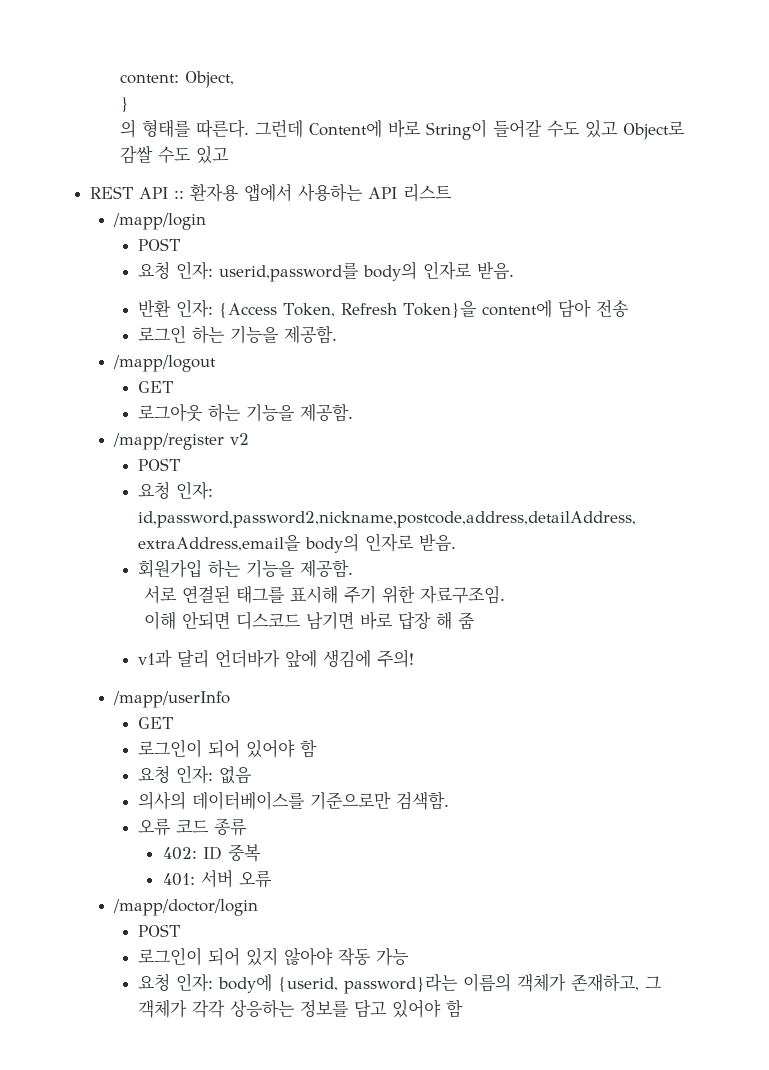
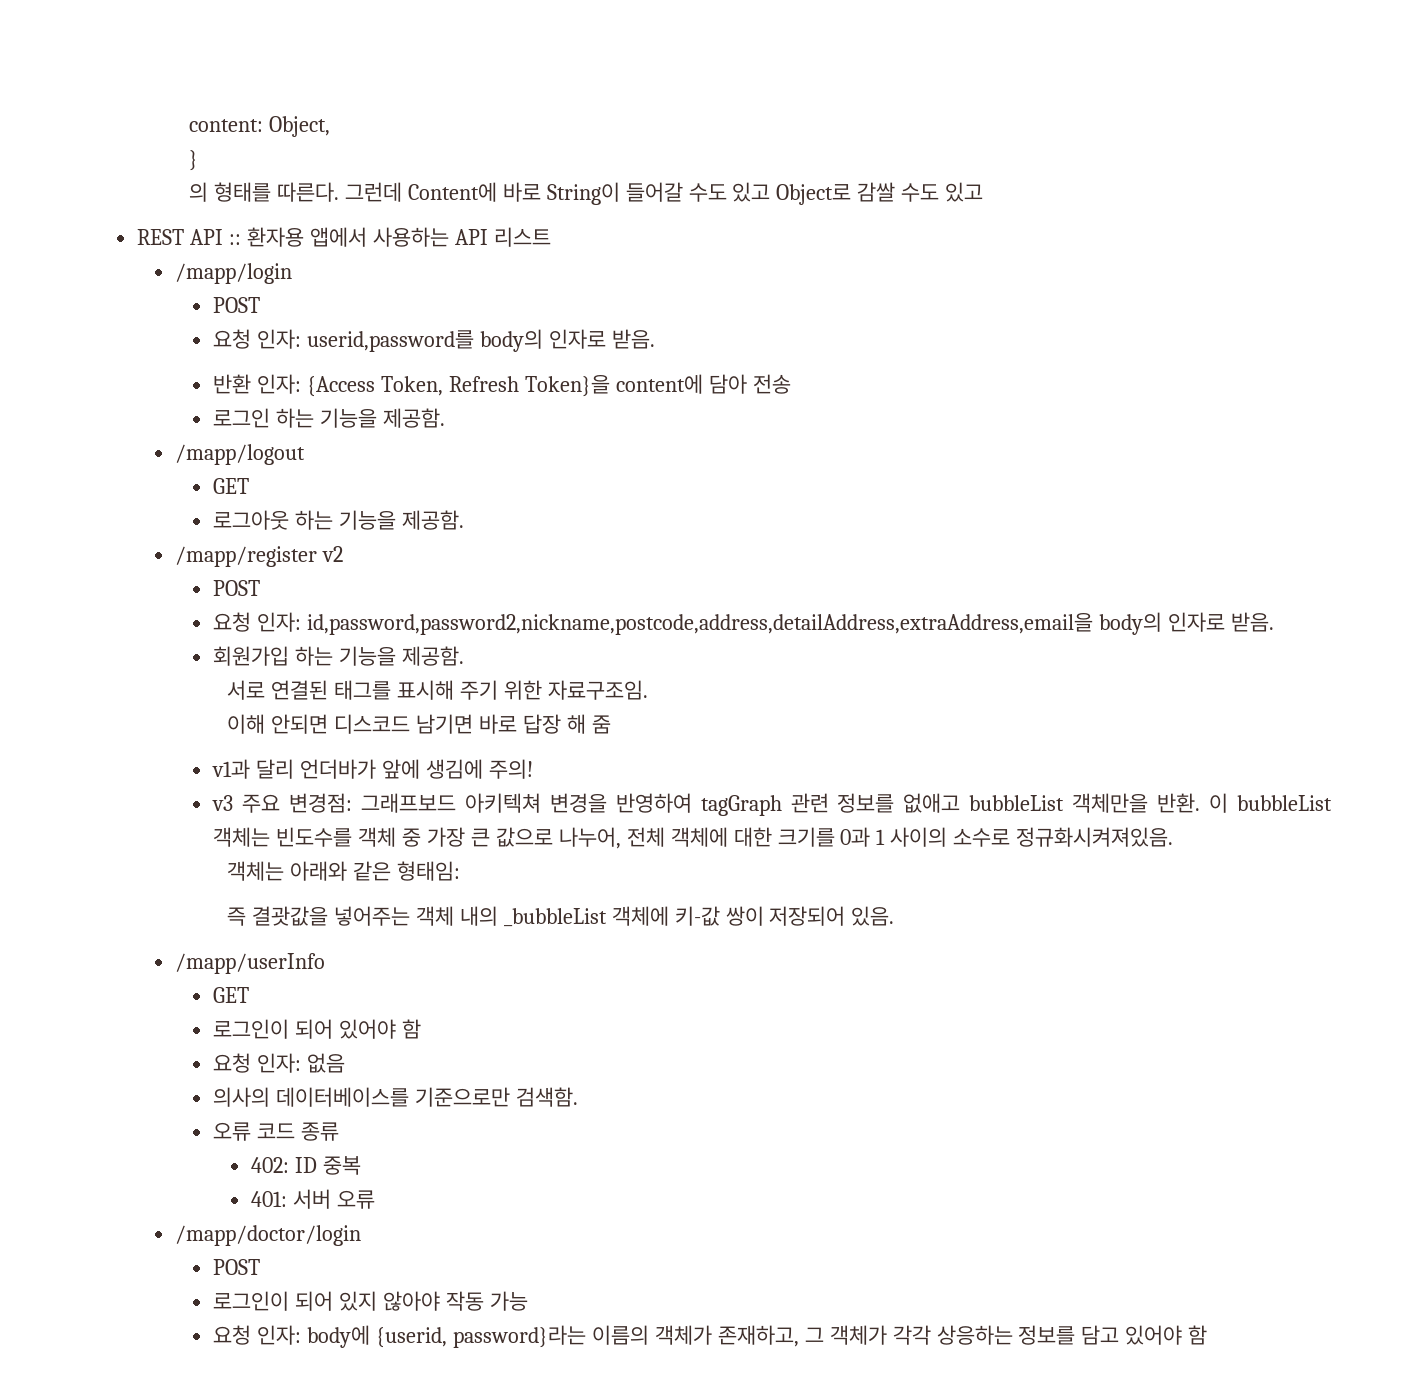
(415, 658) none -> [212,793,1333,816] [213,827,1174,849] [227,861,460,881] [227,906,895,927] // v3 주요 변경점: 그래프보드 아키텍쳐 변경을 반영하여 tagGraph 관련 정보를 없애고 bubbleList 객체만을 반환. 이 bubbleList 객체는 빈도수를 객체 중 가장 큰 값으로 나누어, 전체 객체에 대한 크기를 0과 1 사이의 소수로 정규화시켜져있음. // 객체는 아래와 같은 형태임: // 즉 결괏값을 넣어주는 객체 내의 _bubbleList 객체에 키-값 쌍이 저장되어 있음.

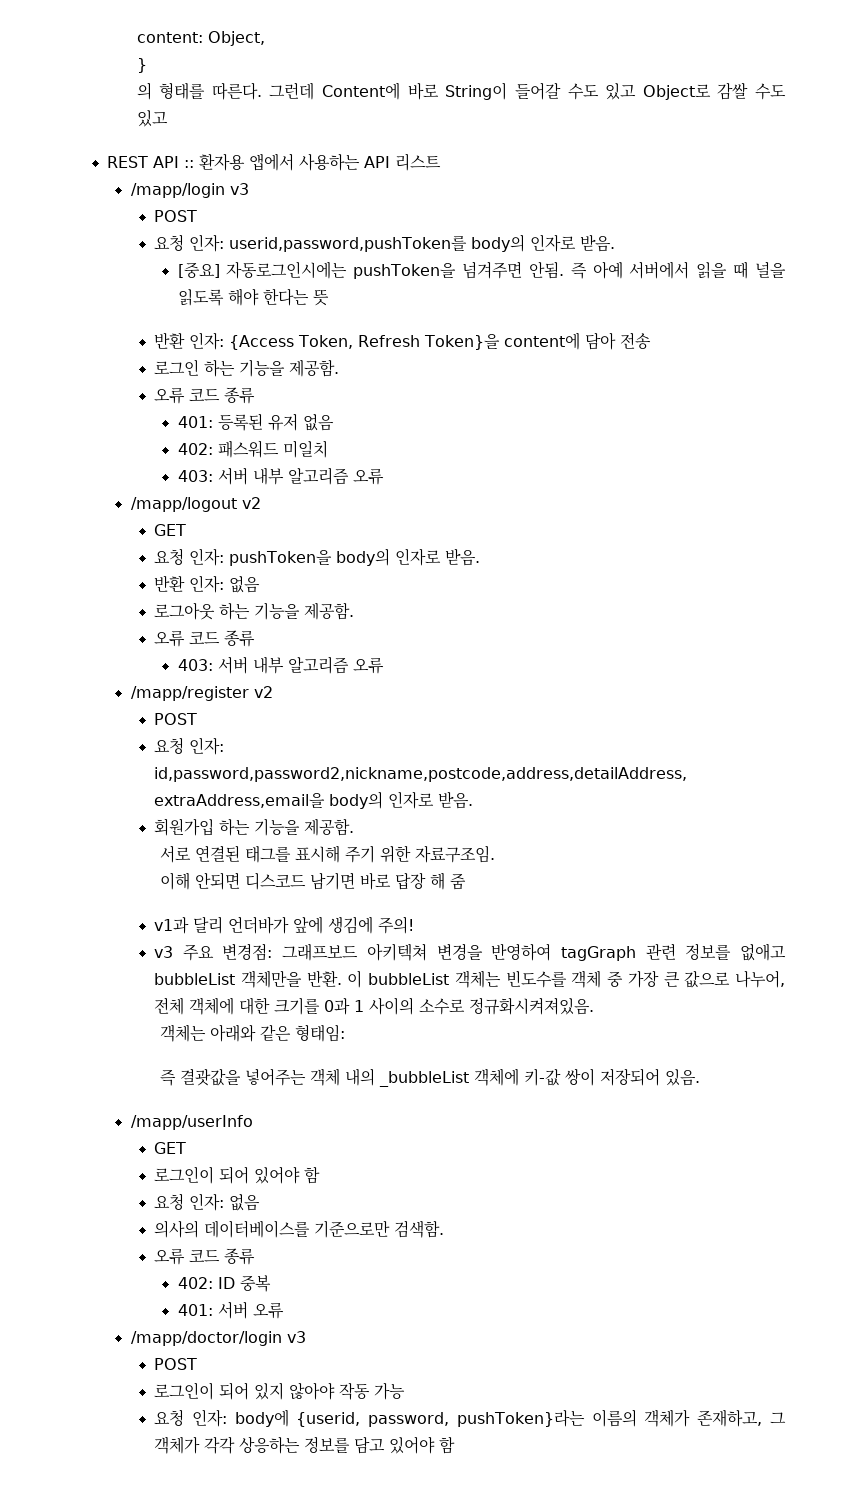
[213,297,261,313] [213,329,655,352] // POST // 요청 인자: userid,password를 body의 인자로 받음. -> [229,183,249,195] [154,210,198,222] [154,234,616,252] [177,261,786,279] [177,288,329,306] v3 // POST // 요청 인자: userid,password,pushToken를 body의 인자로 받음. // [중요] 자동로그인시에는 pushToken을 넘겨주면 안됨. 즉 아예 서버에서 읽을 때 널을 읽도록 해야 한다는 뜻
(446, 418) none -> [154,387,256,404] [177,413,334,431] [177,440,328,458] [177,467,384,485] // 오류 코드 종류 // 401: 등록된 유저 없음 // 402: 패스워드 미일치 // 403: 서버 내부 알고리즘 오류
[213,478,250,494] [213,510,465,530] // GET // 로그아웃 하는 기능을 제공함. -> [241,497,261,509] [154,524,187,536] [154,548,481,566] [154,575,261,593] [154,602,355,620] [154,630,256,647] [177,656,384,674] v2 // GET // 요청 인자: pushToken을 body의 인자로 받음. // 반환 인자: 없음 // 로그아웃 하는 기능을 제공함. // 오류 코드 종류 // 403: 서버 내부 알고리즘 오류
(362, 1235) none -> [286,1331,306,1343] v3
[452,1325,586,1348] password}라는 -> [368,1410,585,1427] password, pushToken}라는

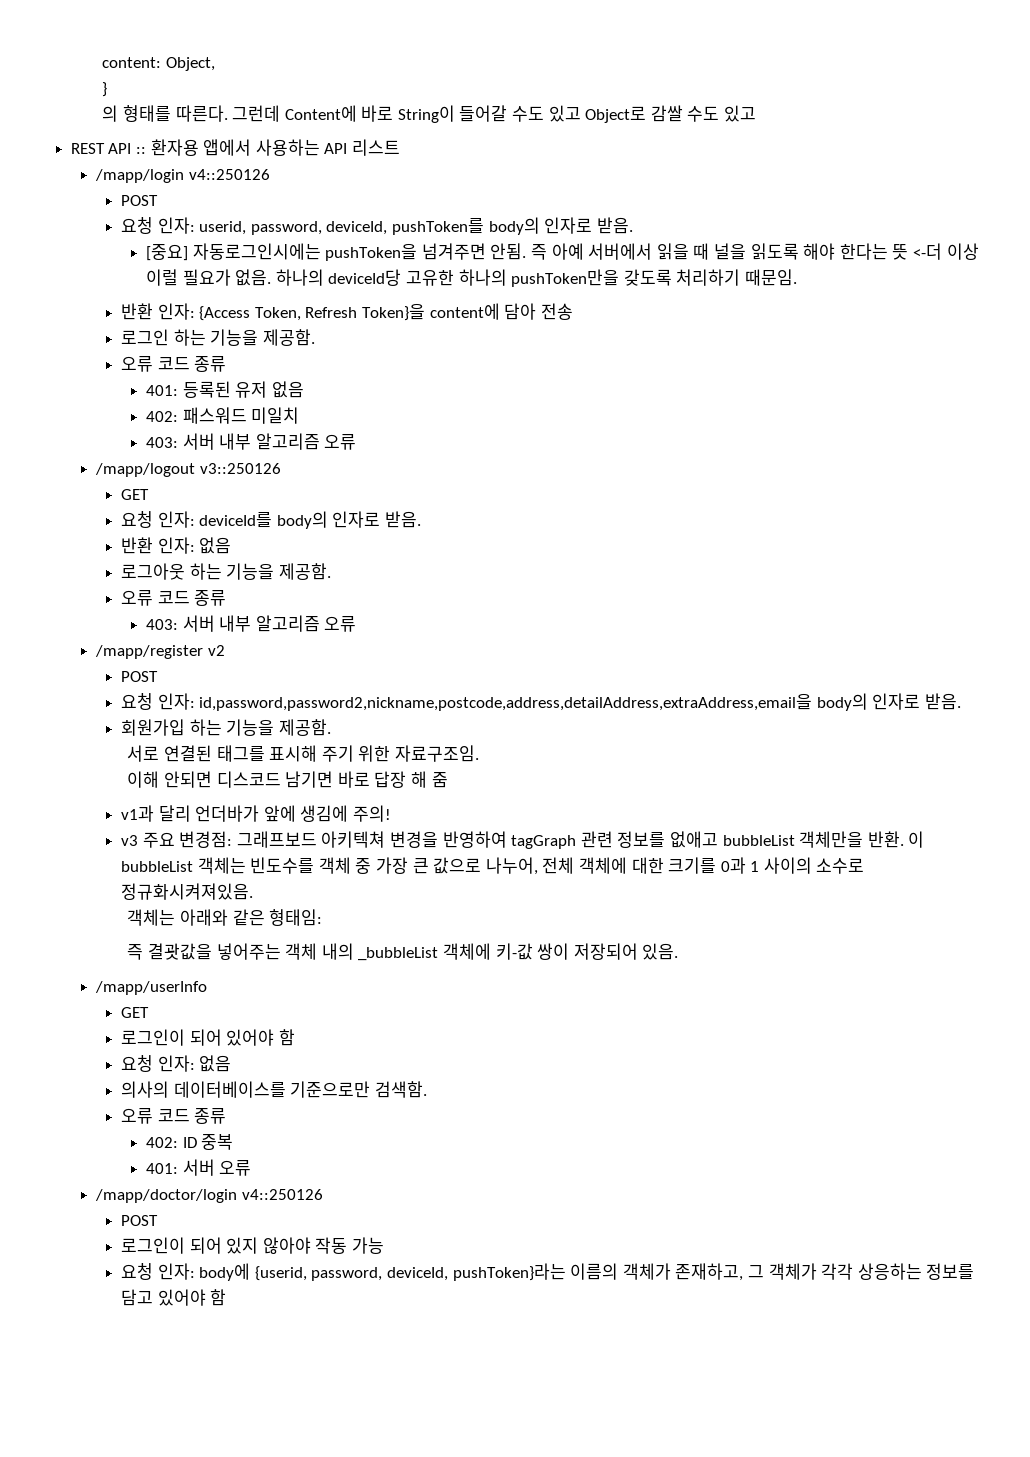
[229,183,249,195] [154,210,198,222] [154,234,468,252] v3 // POST // 요청 인자: userid,password,pushToken를 -> [188,169,270,180] [121,195,159,206] [121,217,484,235] v4::250126 // POST // 요청 인자: userid, password, deviceId, pushToken를
(329, 298) none -> [912,243,979,260] [146,269,798,287] <-더 이상 이럴 필요가 없음. 하나의 deviceId당 고유한 하나의 pushToken만을 갖도록 처리하기 때문임.
[241,497,261,509] v2 -> [199,463,281,474] v3::250126
[229,550,333,566] pushToken을 -> [199,512,273,528] deviceId를
[286,1331,306,1343] v3 -> [241,1189,323,1200] v4::250126
(450, 1419) none -> [386,1267,448,1281] deviceId,

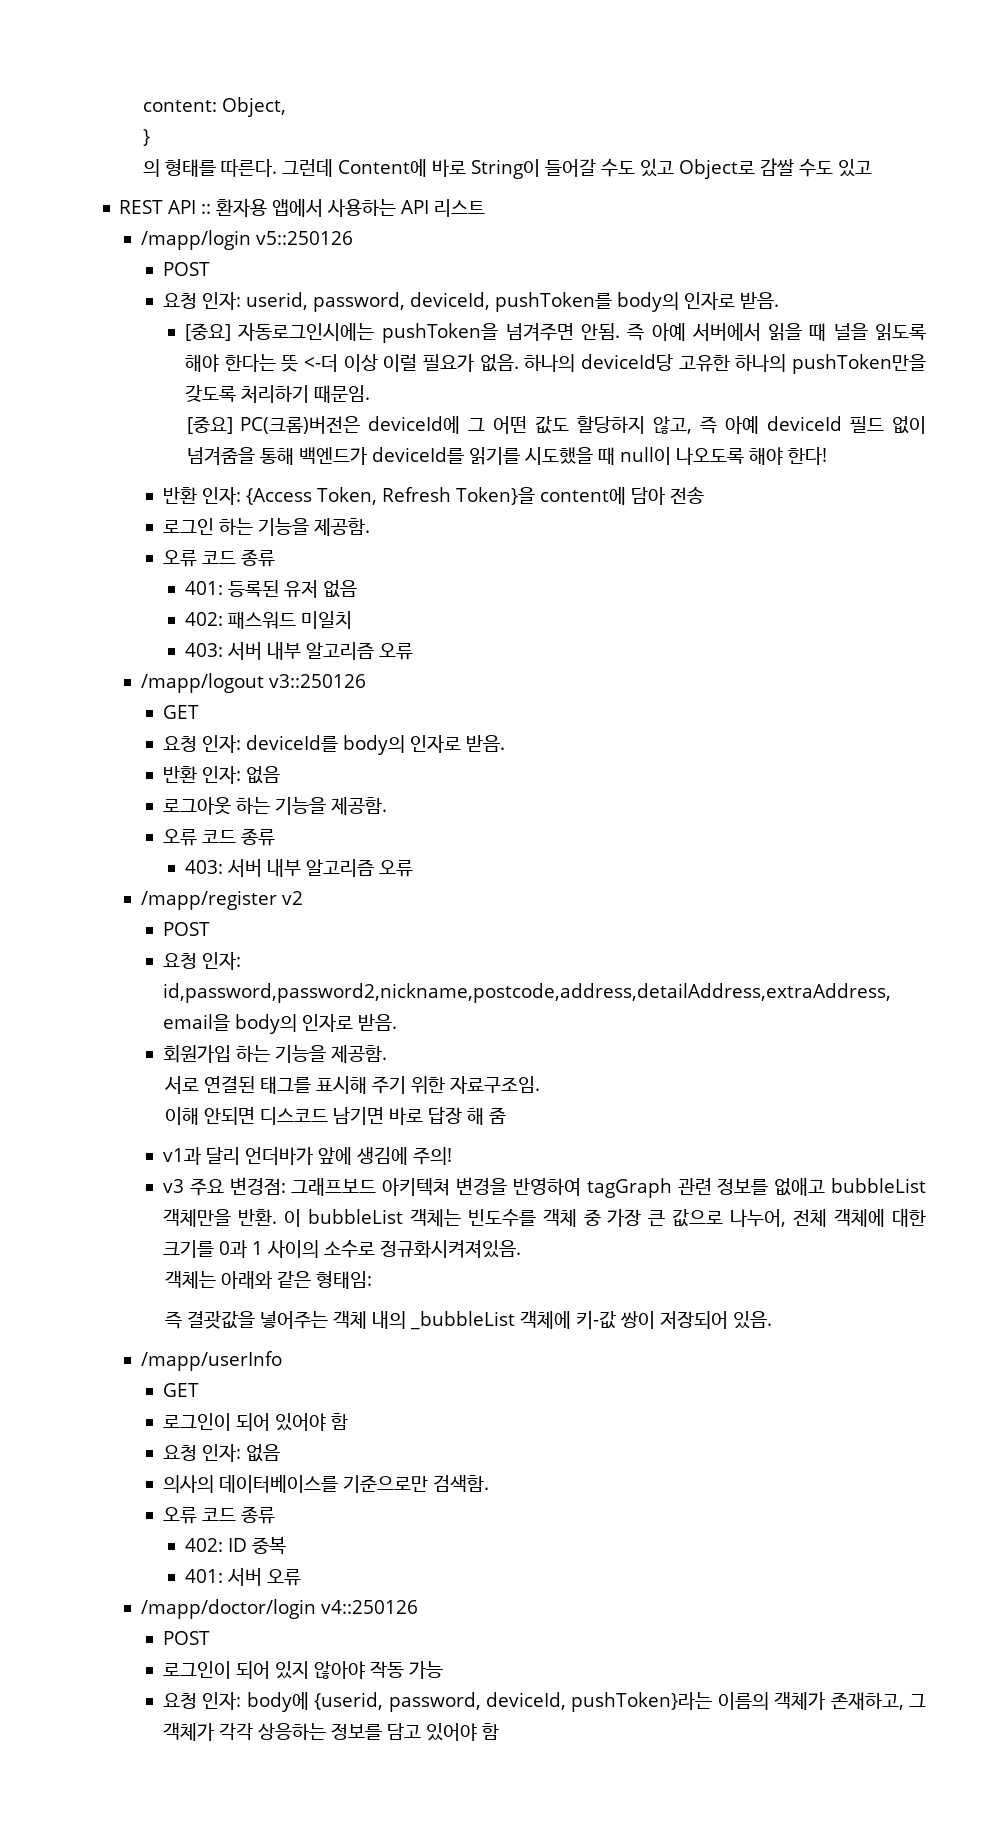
[188,169,270,180] v4::250126 -> [256,231,354,245] v5::250126
(798, 277) none -> [186,416,926,434] [186,447,827,465] // [중요] PC(크롬)버전은 deviceId에 그 어떤 값도 할당하지 않고, 즉 아예 deviceId 필드 없이 넘겨줌을 통해 백엔드가 deviceId를 읽기를 시도했을 때 null이 나오도록 해야 한다!

